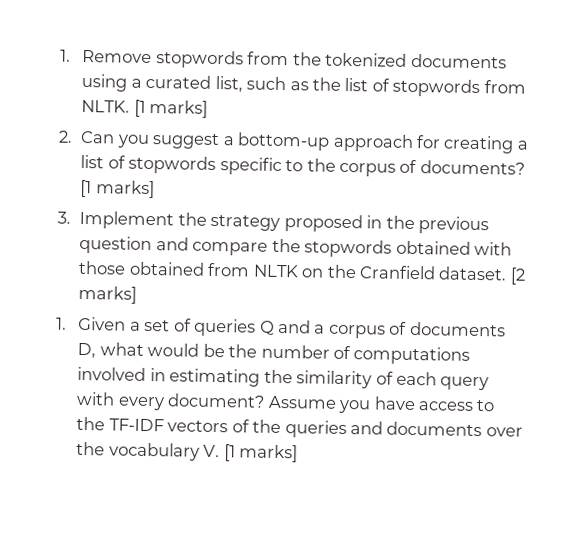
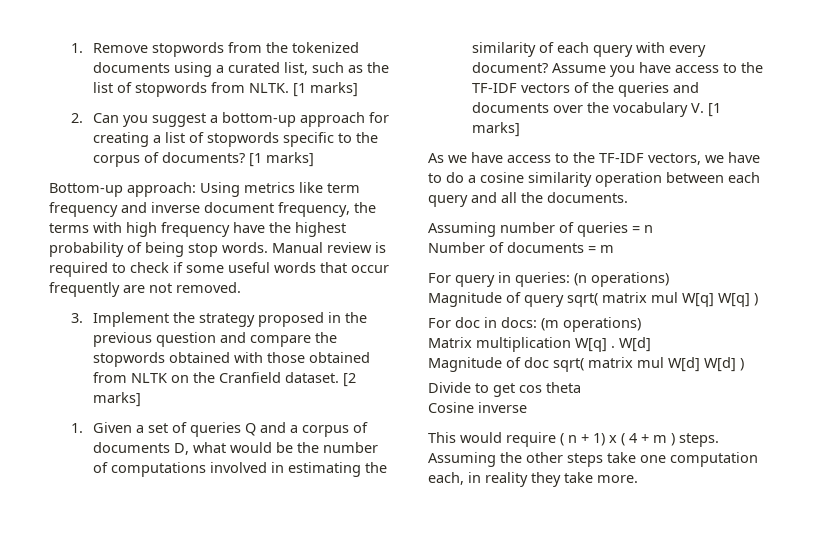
(155, 189) none -> [49,182,360,197] [49,202,376,217] [49,222,346,237] [49,242,386,257] [49,262,389,277] [49,282,241,297] // Bottom-up approach: Using metrics like term frequency and inverse document frequency, the terms with high frequency have the highest probability of being stop words. Manual review is required to check if some useful words that occur frequently are not removed.
(299, 453) none -> [428,152,760,165] [428,172,760,187] [428,192,628,207] [428,222,653,237] [428,242,614,253] [428,272,669,287] [428,292,758,307] [428,317,641,332] [428,337,651,352] [428,357,744,372] [428,382,581,397] [428,402,527,413] [428,432,719,447] [428,452,758,467] [428,472,638,487] // As we have access to the TF-IDF vectors, we have to do a cosine similarity operation between each query and all the documents. // Assuming number of queries = n // Number of documents = m // For query in queries: (n operations) // Magnitude of query sqrt( matrix mul W[q] W[q] ) // For doc in docs: (m operations) // Matrix multiplication W[q] . W[d] // Magnitude of doc sqrt( matrix mul W[d] W[d] ) // Divide to get cos theta // Cosine inverse // This would require ( n + 1) x ( 4 + m ) steps. Assuming the other steps take one computation each, in reality they take more.

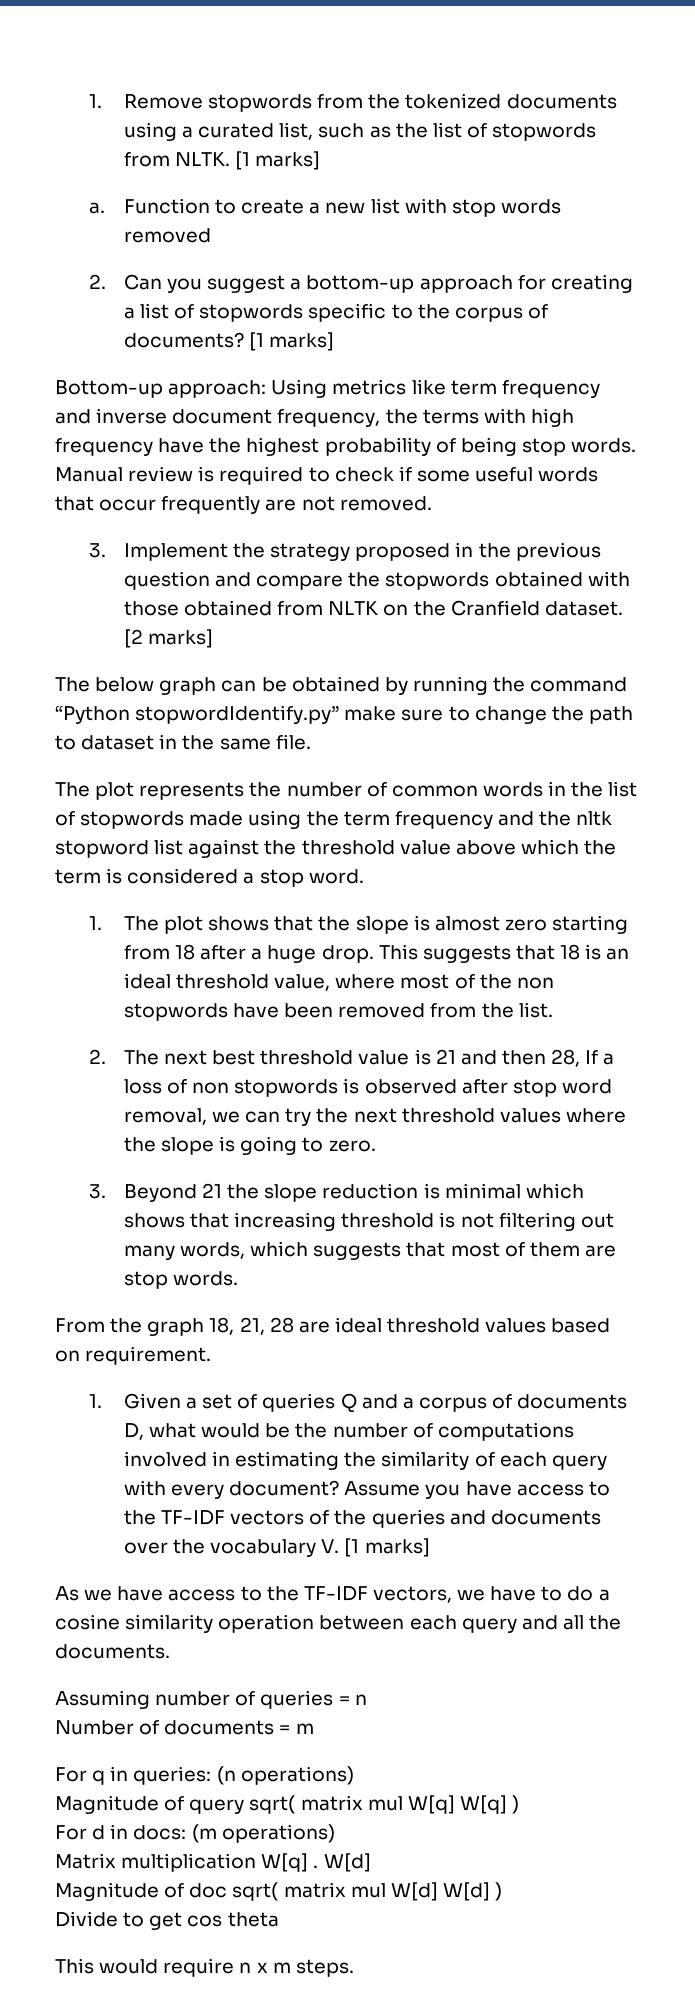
(358, 89) none -> [89,198,561,217] [123,228,211,243] // a. Function to create a new list with stop words removed
(141, 399) none -> [55,676,628,695] [55,705,633,724] [55,734,311,750] [55,781,638,800] [55,810,613,829] [55,839,617,858] [55,868,364,887] [89,915,629,934] [123,944,630,963] [123,973,554,991] [123,1002,553,1021] [89,1049,615,1067] [123,1078,612,1097] [123,1108,626,1126] [123,1136,376,1155] [89,1183,584,1202] [123,1212,614,1231] [123,1241,616,1260] [123,1271,239,1289] [55,1317,611,1336] [55,1346,212,1365] // The below graph can be obtained by running the command “Python stopwordIdentify.py” make sure to change the path to dataset in the same file. // The plot represents the number of common words in the list of stopwords made using the term frequency and the nltk stopword list against the threshold value above which the term is considered a stop word. // 1. The plot shows that the slope is almost zero starting from 18 after a huge drop. This suggests that 18 is an ideal threshold value, where most of the non stopwords have been removed from the list. // 2. The next best threshold value is 21 and then 28, If a loss of non stopwords is observed after stop word removal, we can try the next threshold values where the slope is going to zero. // 3. Beyond 21 the slope reduction is minimal which shows that increasing threshold is not filtering out many words, which suggests that most of them are stop words. // From the graph 18, 21, 28 are ideal threshold values based on requirement.
[455,275,495,287] query -> [92,1770,106,1785] q
[455,317,480,328] doc -> [92,1825,106,1840] d
[428,402,527,413] // Cosine inverse -> (279, 1919) none
[560,433,719,447] [428,452,758,467] [428,472,638,487] ( n + 1) x ( 4 + m ) steps. Assuming the other steps take one computation each, in reality they take more. -> [239,1959,354,1977] n x m steps.

